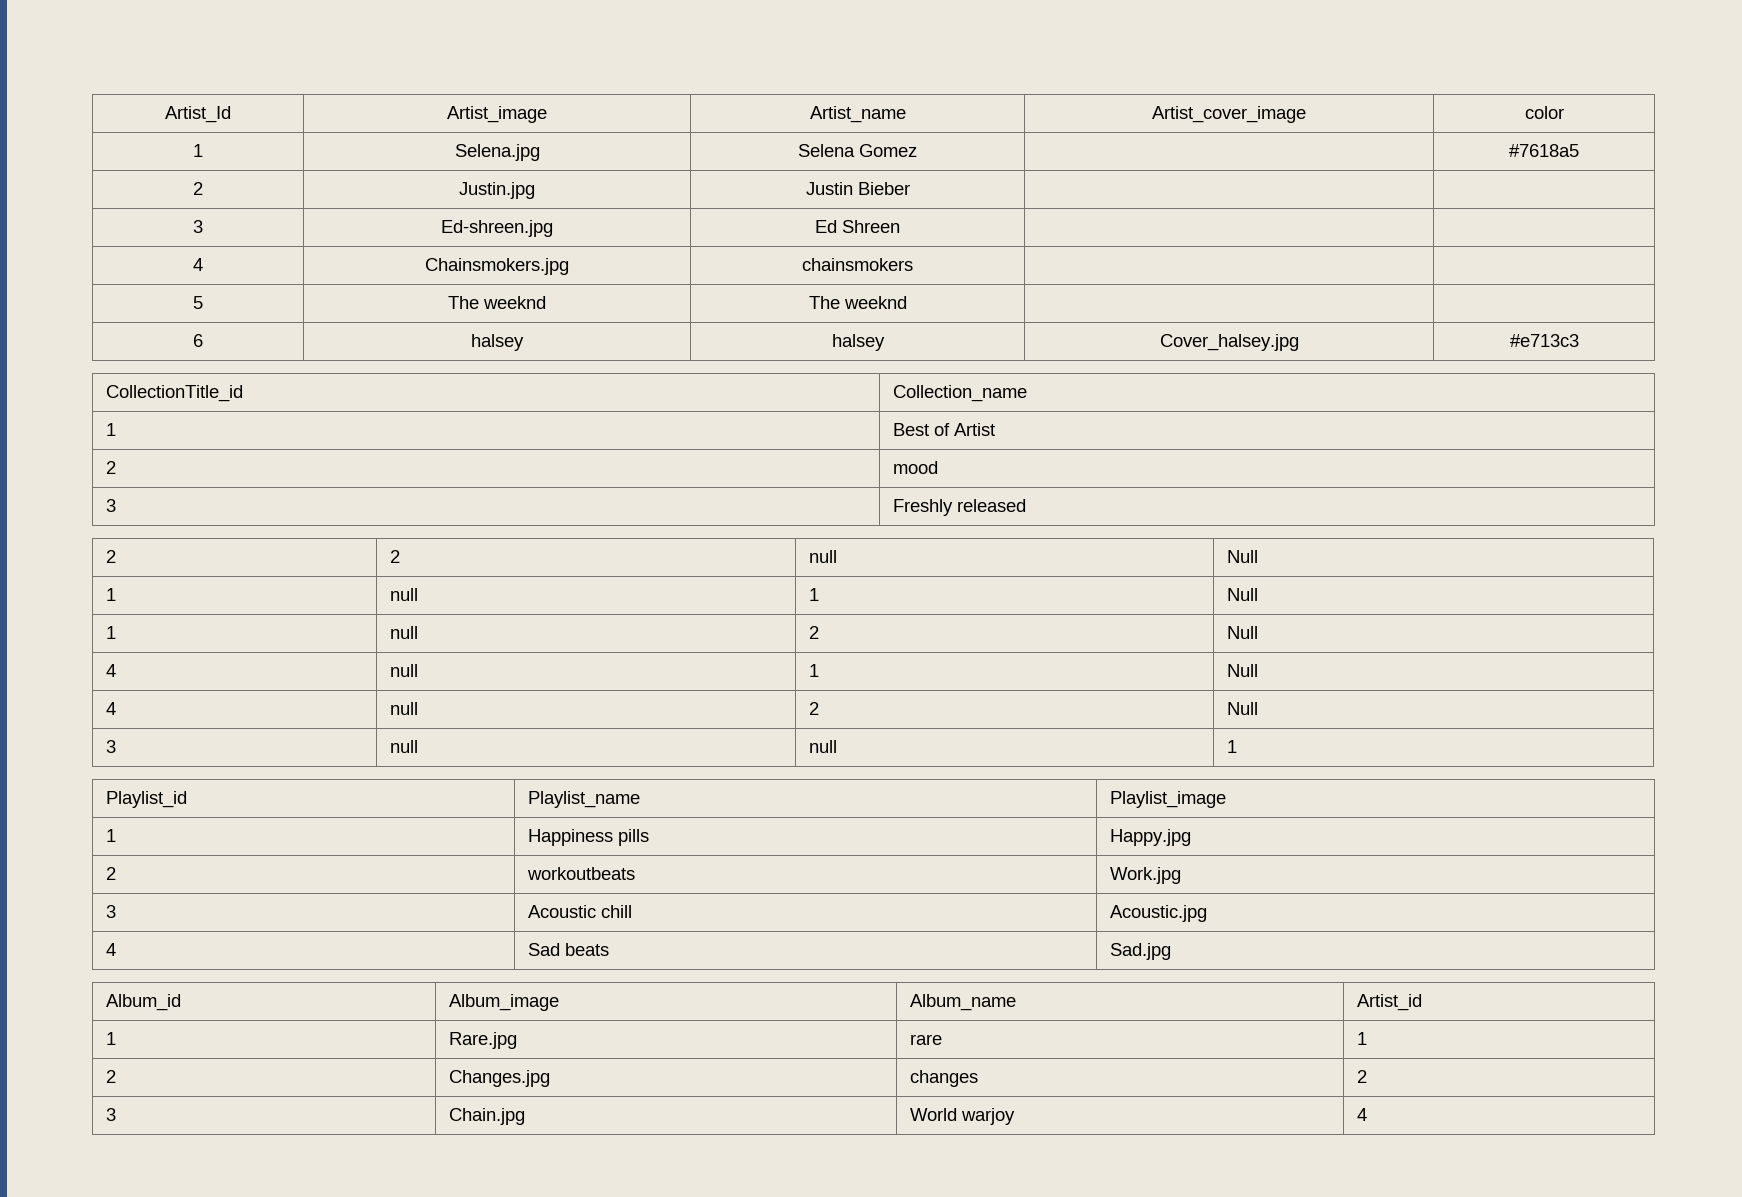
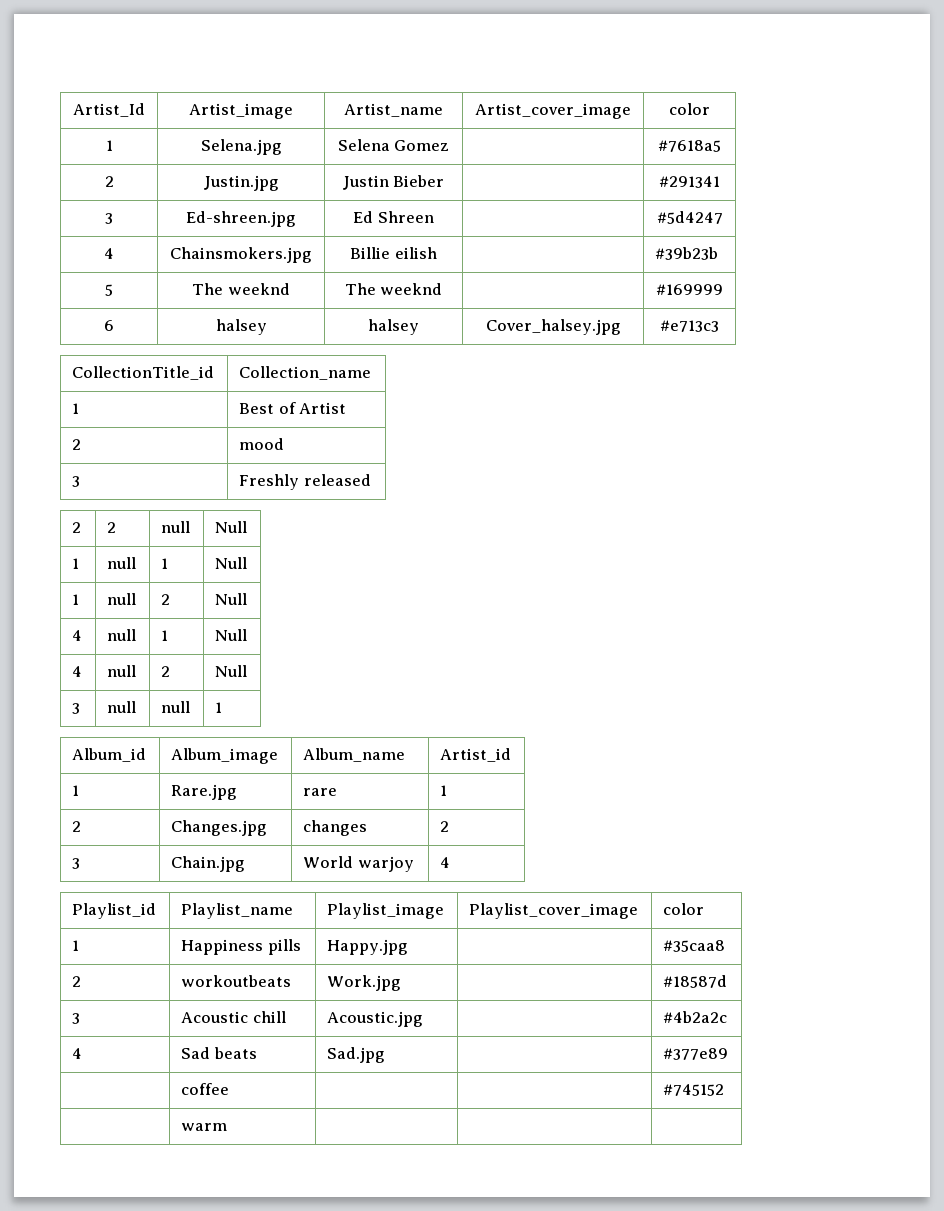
(910, 188) none -> [659,176,720,188] #291341
(900, 226) none -> [656,211,723,224] #5d4247
[801,258,913,271] chainsmokers | | -> [350,247,437,259] [655,247,719,260] Billie eilish | | #39b23b
(907, 302) none -> [656,284,723,295] #169999
[105,791,187,808] [527,791,640,808] [1109,791,1226,808] [105,829,116,842] [527,829,649,846] [1109,829,1191,846] [105,867,116,880] [526,867,635,880] [1109,867,1181,884] [105,905,116,918] [527,905,632,918] [1109,905,1207,922] [105,943,116,956] [527,943,609,956] [1109,943,1171,960] // Playlist_id | Playlist_name | Playlist_image // 1 | Happiness pills | Happy.jpg // 2 | workoutbeats | Work.jpg // 3 | Acoustic chill | Acoustic.jpg // 4 | Sad beats | Sad.jpg -> (223, 707) none
(1367, 1114) none -> [72,903,157,919] [181,903,294,919] [327,903,445,919] [469,903,639,919] [663,903,705,915] [72,940,80,951] [181,939,301,955] [327,939,409,955] [663,940,726,952] [72,976,82,987] [181,975,292,987] [327,975,402,991] [663,975,728,988] [72,1013,81,1024] [181,1011,286,1023] [327,1011,424,1027] [663,1011,728,1023] [72,1048,83,1059] [181,1047,257,1059] [327,1047,386,1063] [663,1048,729,1060] [181,1083,230,1095] [663,1084,725,1096] [181,1123,228,1131] // Playlist_id | Playlist_name | Playlist_image | Playlist_cover_image | color // 1 | Happiness pills | Happy.jpg | | #35caa8 // 2 | workoutbeats | Work.jpg | | #18587d // 3 | Acoustic chill | Acoustic.jpg | | #4b2a2c // 4 | Sad beats | Sad.jpg | | #377e89 // | coffee | | | #745152 // | warm | | |

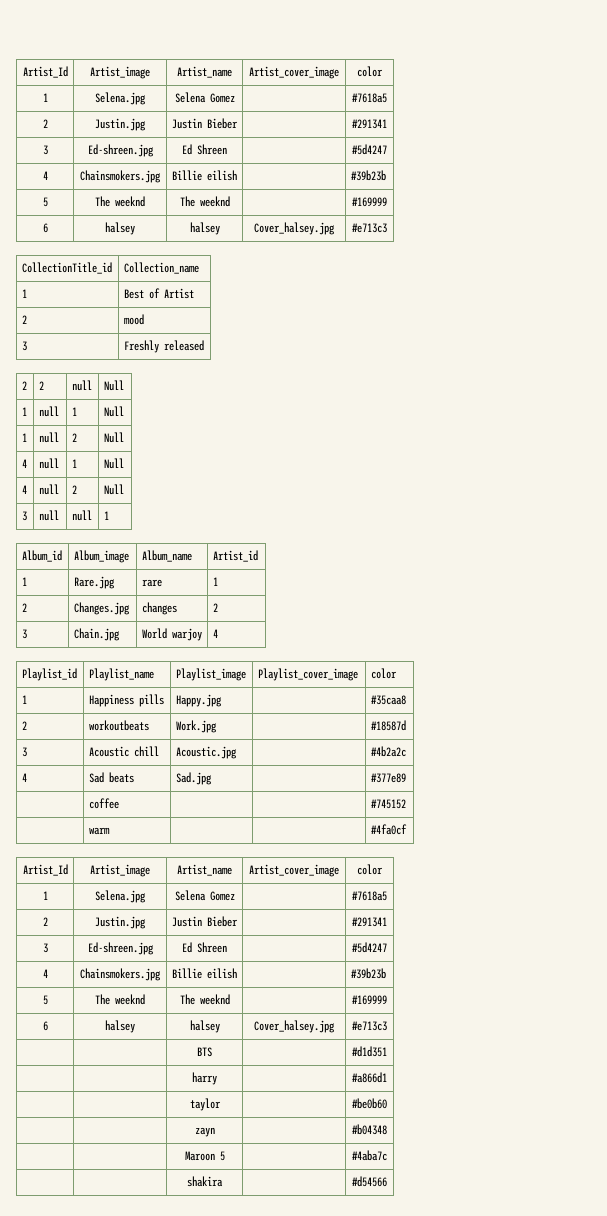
(228, 1127) none -> [370,824,407,835] [22,864,68,876] [90,864,150,877] [177,864,232,876] [249,864,339,877] [357,864,383,875] [42,891,48,900] [95,890,146,903] [174,890,235,901] [352,891,387,901] [42,917,48,926] [95,916,146,929] [172,916,238,927] [352,917,387,927] [42,943,48,953] [87,942,154,955] [182,942,227,953] [352,942,387,953] [42,969,48,978] [80,968,161,981] [172,968,237,979] [350,968,386,979] [42,995,48,1005] [95,994,145,1005] [179,994,230,1005] [352,995,387,1005] [42,1021,48,1031] [105,1020,135,1033] [189,1020,220,1033] [254,1020,335,1033] [352,1021,387,1031] [197,1047,212,1057] [352,1046,387,1057] [192,1072,217,1085] [352,1072,387,1083] [189,1098,221,1111] [352,1098,387,1109] [194,1127,215,1137] [352,1124,387,1135] [184,1151,225,1161] [352,1150,387,1161] [187,1176,223,1187] [352,1176,387,1187] #4fa0cf // Artist_Id | Artist_image | Artist_name | Artist_cover_image | color // 1 | Selena.jpg | Selena Gomez | | #7618a5 // 2 | Justin.jpg | Justin Bieber | | #291341 // 3 | Ed-shreen.jpg | Ed Shreen | | #5d4247 // 4 | Chainsmokers.jpg | Billie eilish | | #39b23b // 5 | The weeknd | The weeknd | | #169999 // 6 | halsey | halsey | Cover_halsey.jpg | #e713c3 // | | BTS | | #d1d351 // | | harry | | #a866d1 // | | taylor | | #be0b60 // | | zayn | | #b04348 // | | Maroon 5 | | #4aba7c // | | shakira | | #d54566

